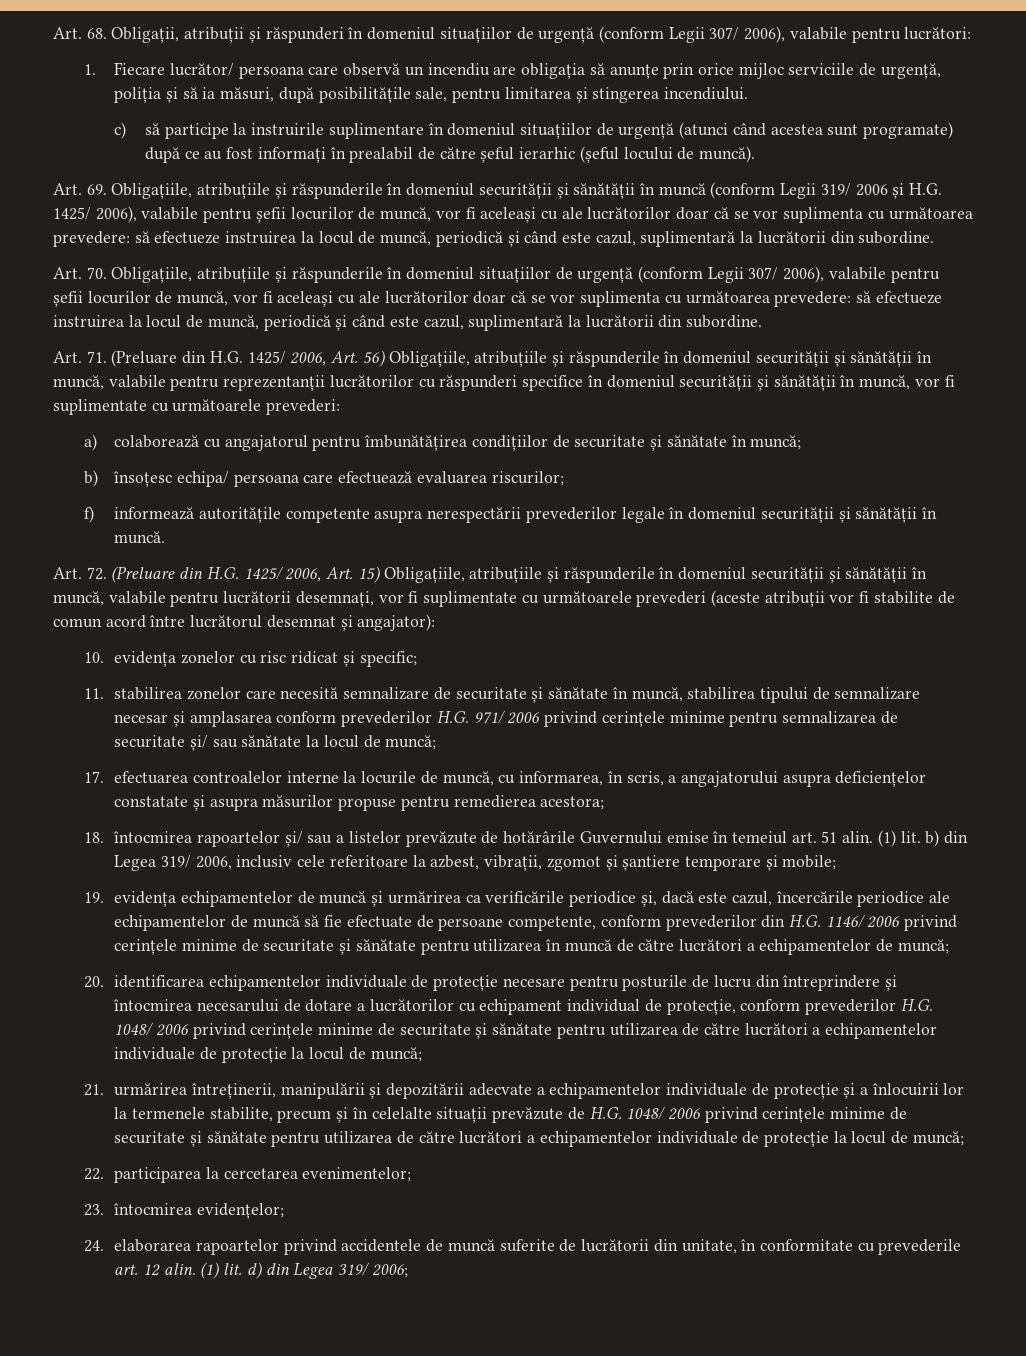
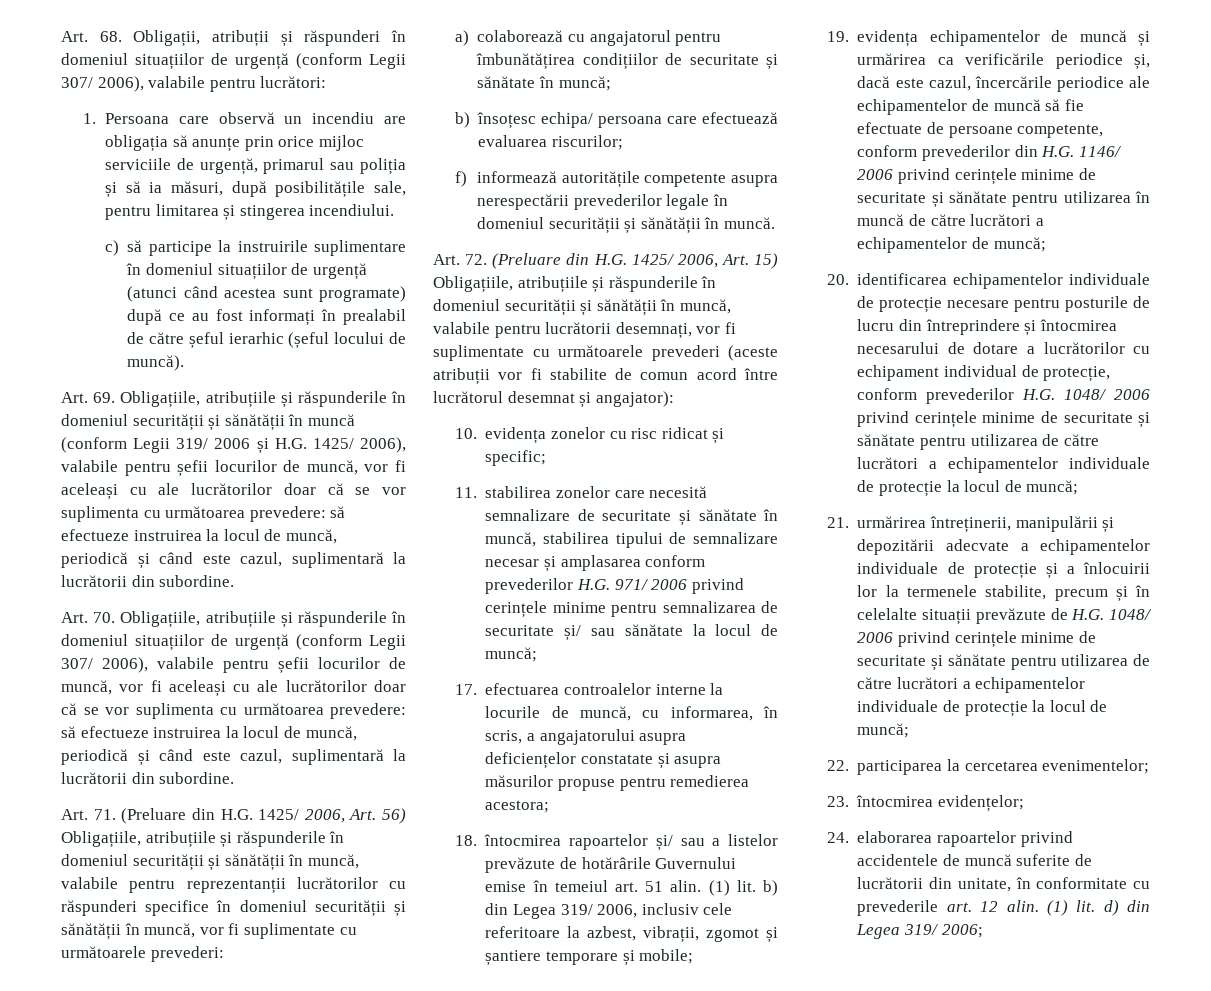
[114,62,304,79] Fiecare lucrător/ persoana -> [104,113,169,124] Persoana
(941, 71) none -> [263,158,355,174] primarul sau

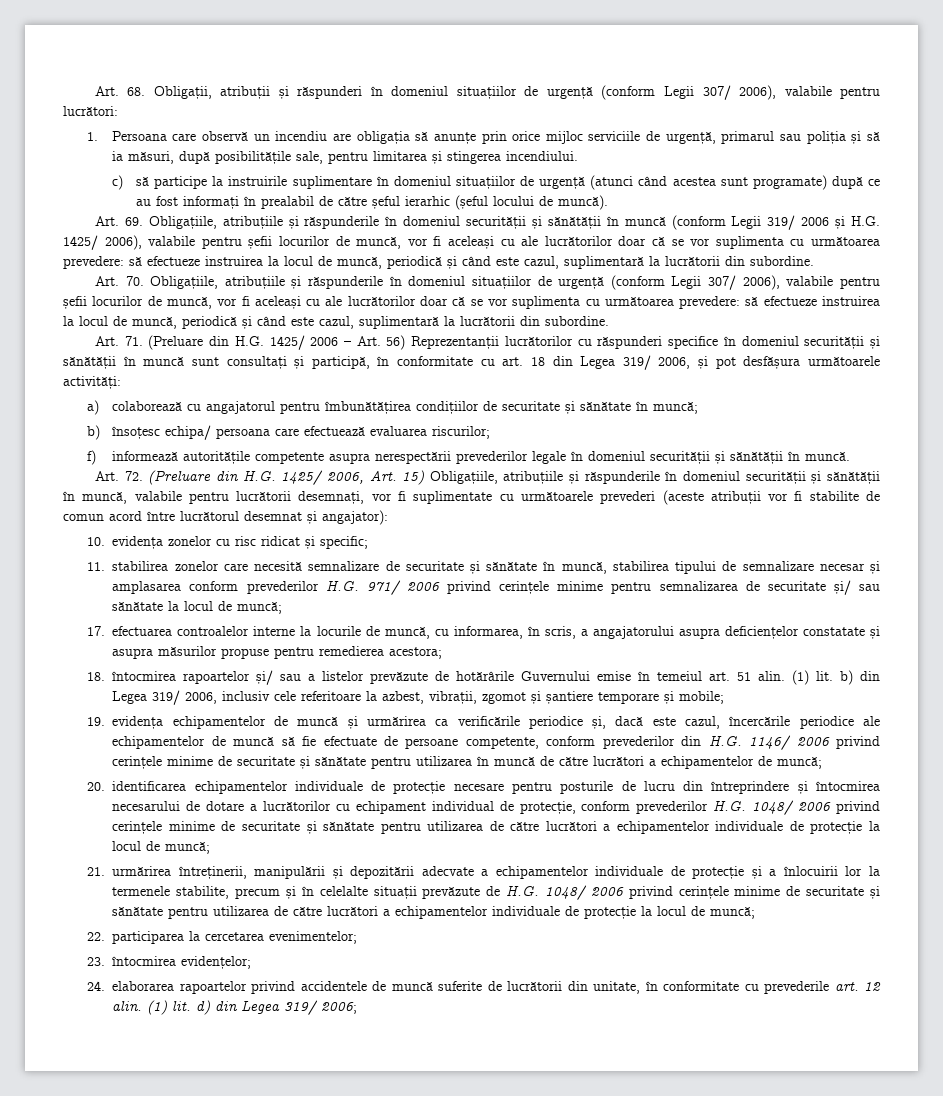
[304,808,406,824] [61,831,345,848] [61,854,359,871] [61,877,286,894] 2006, Art. 56) Obligațiile, atribuțiile și răspunderile în domeniul securității și sănătății în muncă, valabile pentru reprezentanții -> [310,335,500,350] 2006 – Art. 56) Reprezentanții
[144,923,357,939] [61,946,224,962] muncă, vor fi suplimentate cu următoarele prevederi: -> [143,355,881,370] [63,376,121,389] muncă sunt consultați și participă, în conformitate cu art. 18 din Legea 319/ 2006, și pot desfășura următoarele activități:

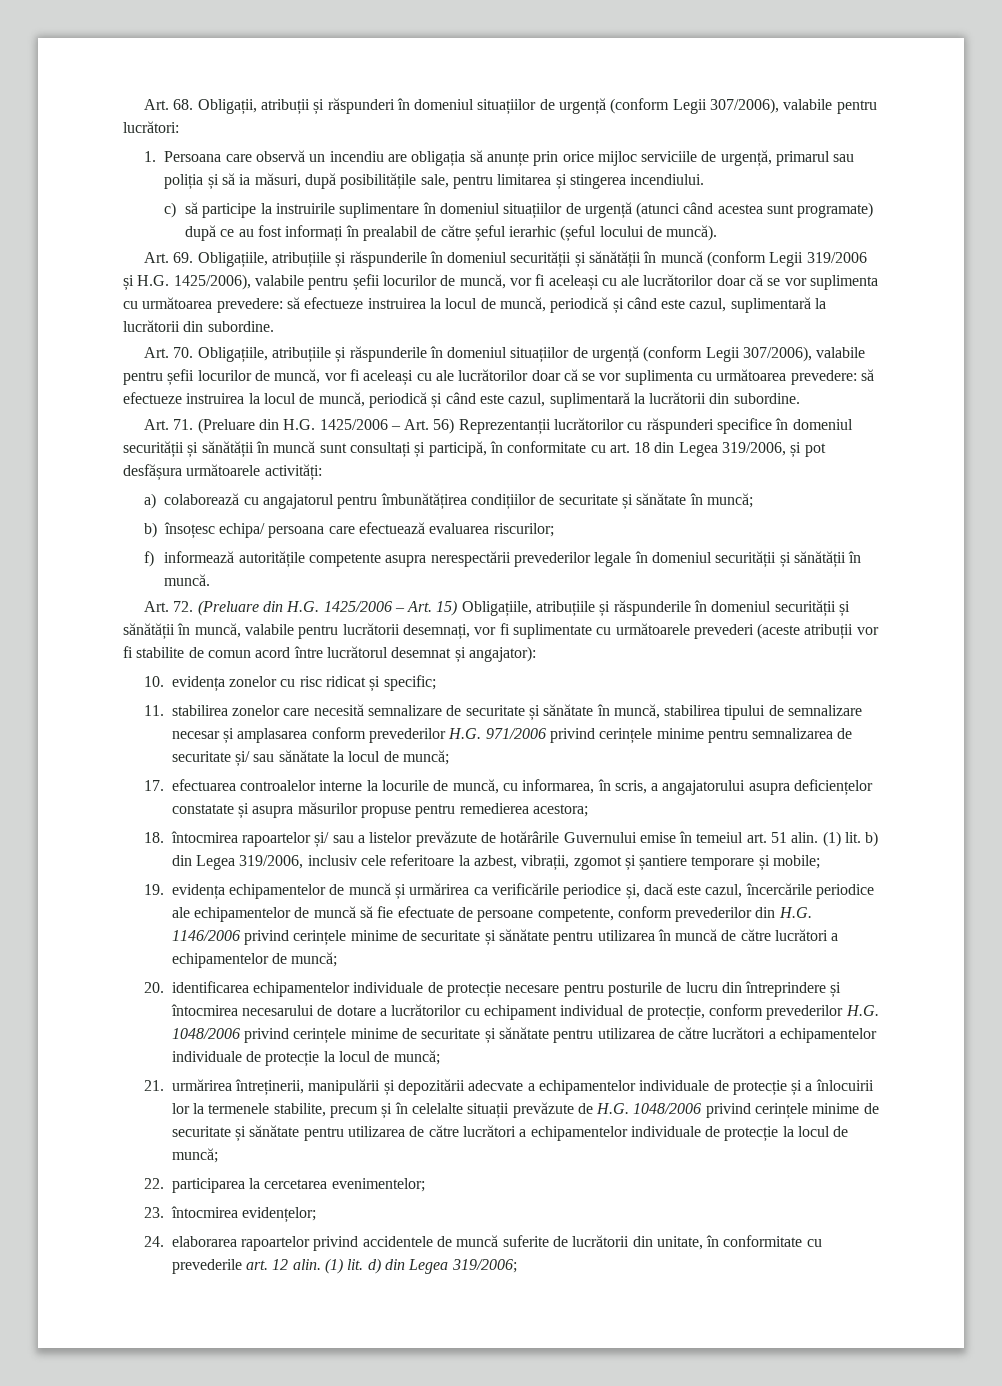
[702,85,776,100] 307/ 2006), -> [710,98,780,114] 307/2006),
[767,215,881,230] [63,235,142,250] 319/ 2006 și H.G. 1425/ 2006), -> [806,252,867,263] [123,274,251,291] 319/2006 și H.G. 1425/2006),
[708,275,780,290] 307/ 2006), -> [743,346,813,362] 307/2006),
[269,335,339,350] 1425/ 2006 -> [319,419,388,430] 1425/2006
[622,355,691,370] 319/ 2006, -> [722,442,787,456] 319/2006,
[281,470,364,485] 1425/ 2006, -> [323,601,405,612] 1425/2006 –
[366,580,440,595] 971/ 2006 -> [485,728,546,739] 971/2006
[152,690,218,705] 319/ 2006, -> [239,855,304,869] 319/2006,
[749,735,830,750] 1146/ 2006 -> [171,930,240,941] 1146/2006
[752,800,832,815] 1048/ 2006 -> [171,1028,240,1039] 1048/2006
[544,885,624,900] 1048/ 2006 -> [633,1103,702,1114] 1048/2006
[284,1000,358,1015] 319/ 2006; -> [451,1259,517,1273] 319/2006;

